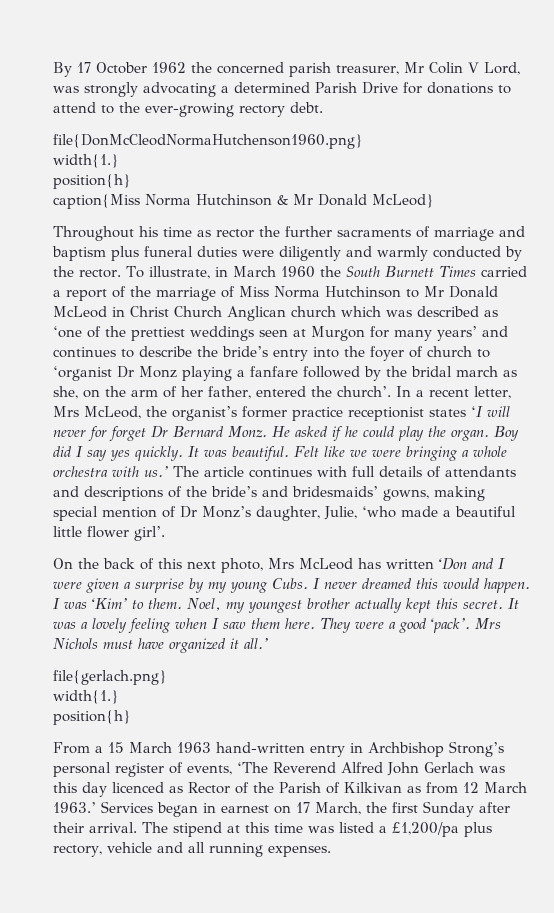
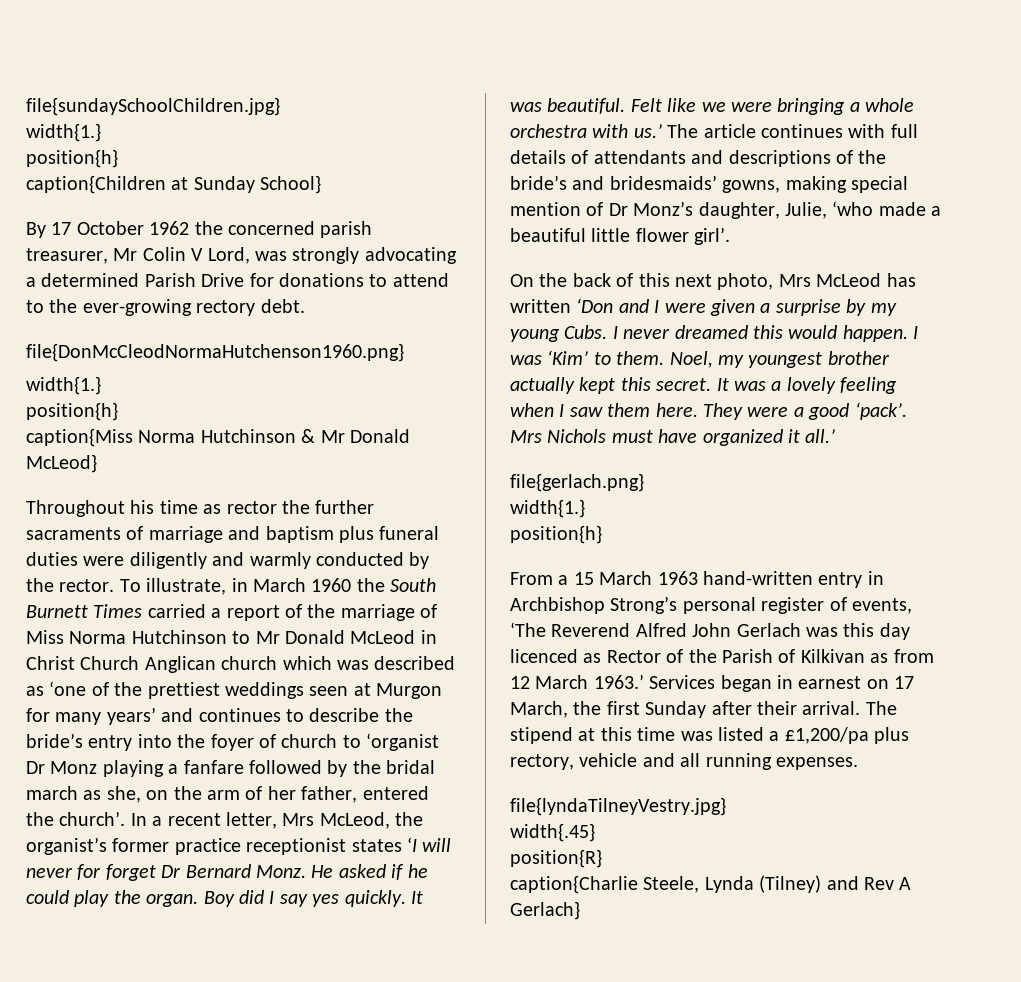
(53, 69) none -> [26,97,280,116] [26,123,101,142] [26,149,118,168] [26,175,322,194] file{sundaySchoolChildren.jpg} // width{1.} // position{h} // caption{Children at Sunday School} //
(331, 851) none -> [510,797,726,816] [510,823,595,842] [510,849,602,868] [510,875,912,894] [510,901,580,920] // file{lyndaTilneyVestry.jpg} // width{.45} // position{R} // caption{Charlie Steele, Lynda (Tilney) and Rev A Gerlach}

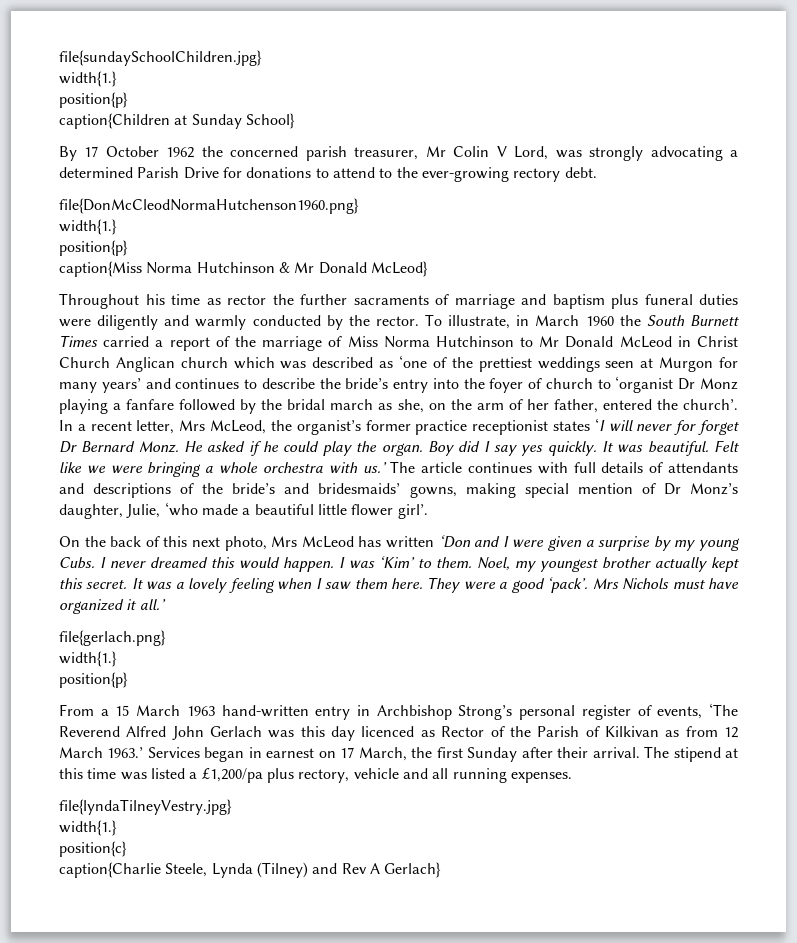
[26,149,118,168] position{h} -> [59,92,128,108] position{p}
[26,402,118,421] position{h} -> [59,240,128,256] position{p}
[510,525,602,544] position{h} -> [59,672,128,688] position{p}
[510,823,595,842] [510,849,602,868] width{.45} // position{R} -> [59,820,117,836] [59,841,127,857] width{1.} // position{c}

